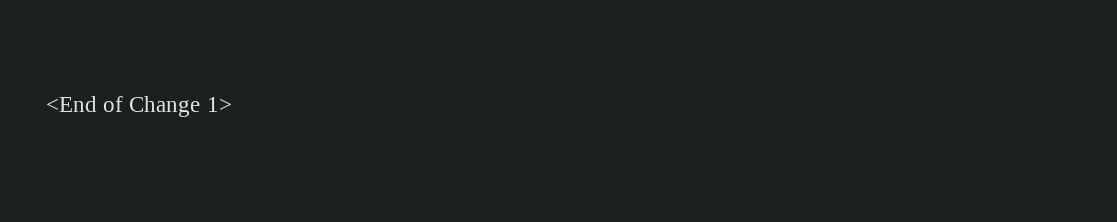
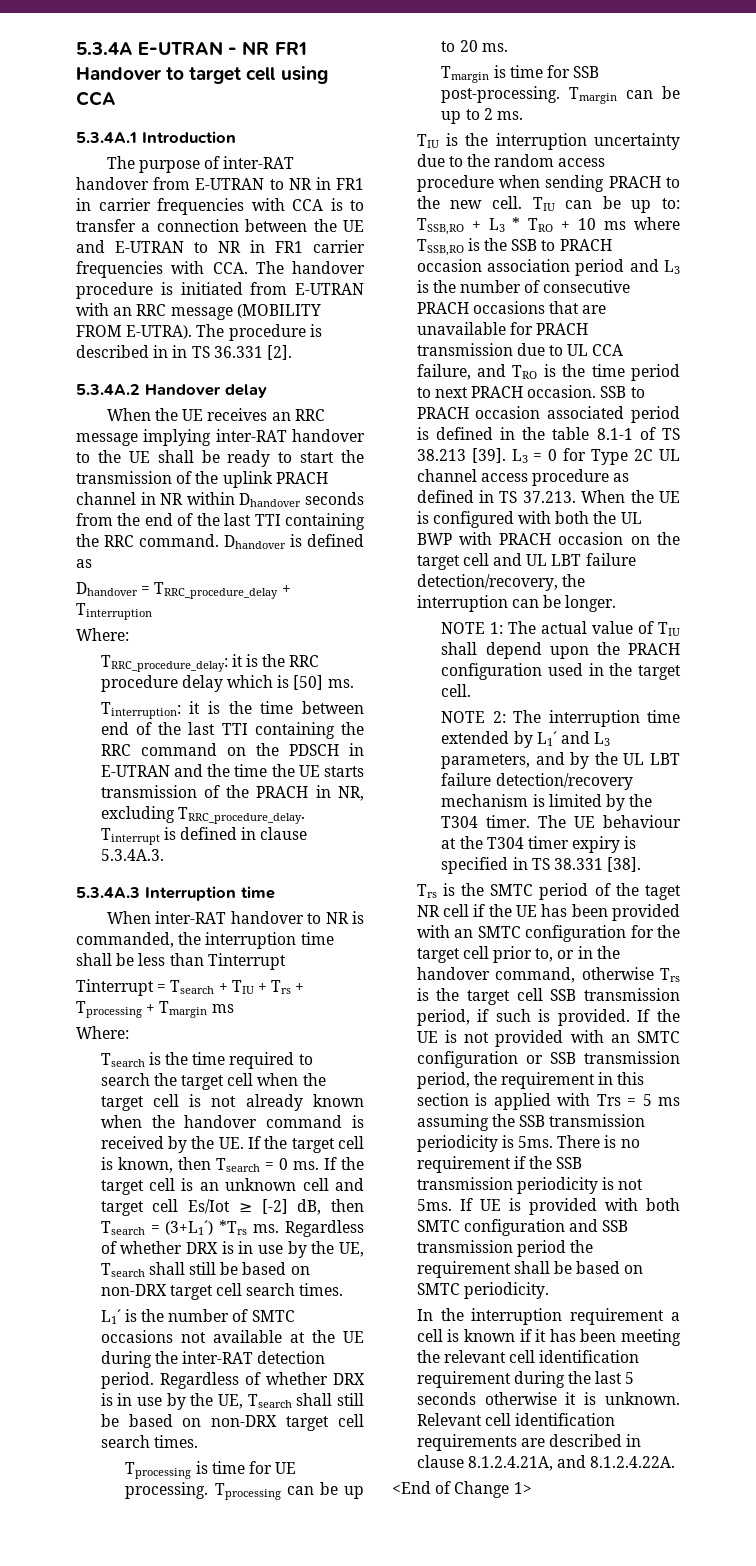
(46, 104) none -> [76,41,307,55] [76,66,328,84] [76,91,116,106] [76,131,236,143] [106,156,295,173] [76,177,364,190] [76,198,364,215] [76,219,364,232] [76,240,365,253] [76,261,365,278] [76,282,364,299] [76,303,321,320] [76,324,322,341] [76,345,292,360] [76,384,267,398] [106,408,325,421] [76,429,365,446] [76,450,364,467] [76,471,328,488] [76,492,364,507] [76,513,365,530] [76,534,364,549] [76,559,92,568] [76,582,291,599] [76,603,152,620] [76,628,129,641] [100,654,320,672] [100,675,354,692] [100,701,364,719] [100,722,364,739] [100,743,364,756] [100,764,365,777] [100,785,364,801] [100,806,305,824] [100,827,308,845] [100,849,164,861] [76,886,275,901] [106,911,364,924] [76,932,334,949] [76,953,286,970] [76,979,305,996] [76,1001,234,1018] [76,1026,129,1039] [100,1052,313,1069] [100,1073,326,1090] [100,1094,364,1111] [100,1115,365,1128] [100,1136,365,1153] [100,1157,364,1173] [100,1178,364,1195] [100,1199,365,1216] [100,1220,364,1237] [100,1241,364,1258] [100,1262,310,1277] [100,1283,344,1300] [100,1309,295,1324] [100,1330,364,1343] [100,1351,326,1368] [100,1372,365,1389] [100,1393,364,1410] [100,1414,364,1431] [100,1435,198,1448] [125,1461,297,1479] [125,1482,364,1500] [441,40,508,52] [441,65,600,83] [441,86,680,104] [441,108,523,124] [416,133,680,150] [416,154,606,167] [416,175,680,192] [416,196,680,213] [416,217,680,235] [416,238,612,256] [416,259,680,276] [416,280,631,293] [416,301,607,314] [416,322,589,335] [416,343,624,356] [416,364,680,381] [416,385,645,398] [416,406,680,423] [416,427,680,440] [416,448,680,465] [416,469,630,486] [416,490,680,503] [416,511,642,528] [416,532,680,545] [416,553,636,570] [416,574,585,591] [416,595,617,612] [441,621,680,636] [441,642,680,659] [441,663,681,680] [441,684,472,697] [441,710,680,727] [441,731,611,748] [441,752,680,769] [441,773,633,790] [441,794,653,811] [441,815,681,828] [441,836,637,853] [441,857,642,874] [416,883,681,900] [416,904,680,921] [416,925,680,942] [416,946,620,963] [416,967,680,983] [416,988,680,1005] [416,1009,680,1026] [416,1030,680,1047] [416,1051,680,1068] [416,1072,645,1089] [416,1093,680,1110] [416,1114,646,1131] [416,1135,640,1152] [416,1156,583,1173] [416,1177,644,1194] [416,1198,680,1215] [416,1219,629,1236] [416,1240,594,1257] [416,1261,644,1278] [416,1282,549,1299] [416,1308,680,1325] [416,1329,681,1346] [416,1350,640,1363] [416,1371,635,1388] [416,1392,680,1405] [416,1413,616,1426] [416,1434,642,1451] [416,1455,676,1471] 5.3.4A E-UTRAN - NR FR1 Handover to target cell using CCA // 5.3.4A.1 Introduction // The purpose of inter-RAT handover from E-UTRAN to NR in FR1 in carrier frequencies with CCA is to transfer a connection between the UE and E-UTRAN to NR in FR1 carrier frequencies with CCA. The handover procedure is initiated from E-UTRAN with an RRC message (MOBILITY FROM E-UTRA). The procedure is described in in TS 36.331 [2]. // 5.3.4A.2 Handover delay // When the UE receives an RRC message implying inter-RAT handover to the UE shall be ready to start the transmission of the uplink PRACH channel in NR within Dhandover seconds from the end of the last TTI containing the RRC command. Dhandover is defined as // Dhandover = TRRC_procedure_delay + Tinterruption // Where: // TRRC_procedure_delay: it is the RRC procedure delay which is [50] ms. // Tinterruption: it is the time between end of the last TTI containing the RRC command on the PDSCH in E-UTRAN and the time the UE starts transmission of the PRACH in NR, excluding TRRC_procedure_delay. Tinterrupt is defined in clause 5.3.4A.3. // 5.3.4A.3 Interruption time // When inter-RAT handover to NR is commanded, the interruption time shall be less than Tinterrupt // Tinterrupt = Tsearch + TIU + Trs + Tprocessing + Tmargin ms // Where: // Tsearch is the time required to search the target cell when the target cell is not already known when the handover command is received by the UE. If the target cell is known, then Tsearch = 0 ms. If the target cell is an unknown cell and target cell Es/Iot ≥ [-2] dB, then Tsearch = (3+L1´) *Trs ms. Regardless of whether DRX is in use by the UE, Tsearch shall still be based on non-DRX target cell search times. // L1´ is the number of SMTC occasions not available at the UE during the inter-RAT detection period. Regardless of whether DRX is in use by the UE, Tsearch shall still be based on non-DRX target cell search times. // Tprocessing is time for UE processing. Tprocessing can be up to 20 ms. // Tmargin is time for SSB post-processing. Tmargin can be up to 2 ms. // TIU is the interruption uncertainty due to the random access procedure when sending PRACH to the new cell. TIU can be up to: TSSB,RO + L3 * TRO + 10 ms where TSSB,RO is the SSB to PRACH occasion association period and L3 is the number of consecutive PRACH occasions that are unavailable for PRACH transmission due to UL CCA failure, and TRO is the time period to next PRACH occasion. SSB to PRACH occasion associated period is defined in the table 8.1-1 of TS 38.213 [39]. L3 = 0 for Type 2C UL channel access procedure as defined in TS 37.213. When the UE is configured with both the UL BWP with PRACH occasion on the target cell and UL LBT failure detection/recovery, the interruption can be longer. // NOTE 1: The actual value of TIU shall depend upon the PRACH configuration used in the target cell. // NOTE 2: The interruption time extended by L1´ and L3 parameters, and by the UL LBT failure detection/recovery mechanism is limited by the T304 timer. The UE behaviour at the T304 timer expiry is specified in TS 38.331 [38]. // Trs is the SMTC period of the taget NR cell if the UE has been provided with an SMTC configuration for the target cell prior to, or in the handover command, otherwise Trs is the target cell SSB transmission period, if such is provided. If the UE is not provided with an SMTC configuration or SSB transmission period, the requirement in this section is applied with Trs = 5 ms assuming the SSB transmission periodicity is 5ms. There is no requirement if the SSB transmission periodicity is not 5ms. If UE is provided with both SMTC configuration and SSB transmission period the requirement shall be based on SMTC periodicity. // In the interruption requirement a cell is known if it has been meeting the relevant cell identification requirement during the last 5 seconds otherwise it is unknown. Relevant cell identification requirements are described in clause 8.1.2.4.21A, and 8.1.2.4.22A. //

